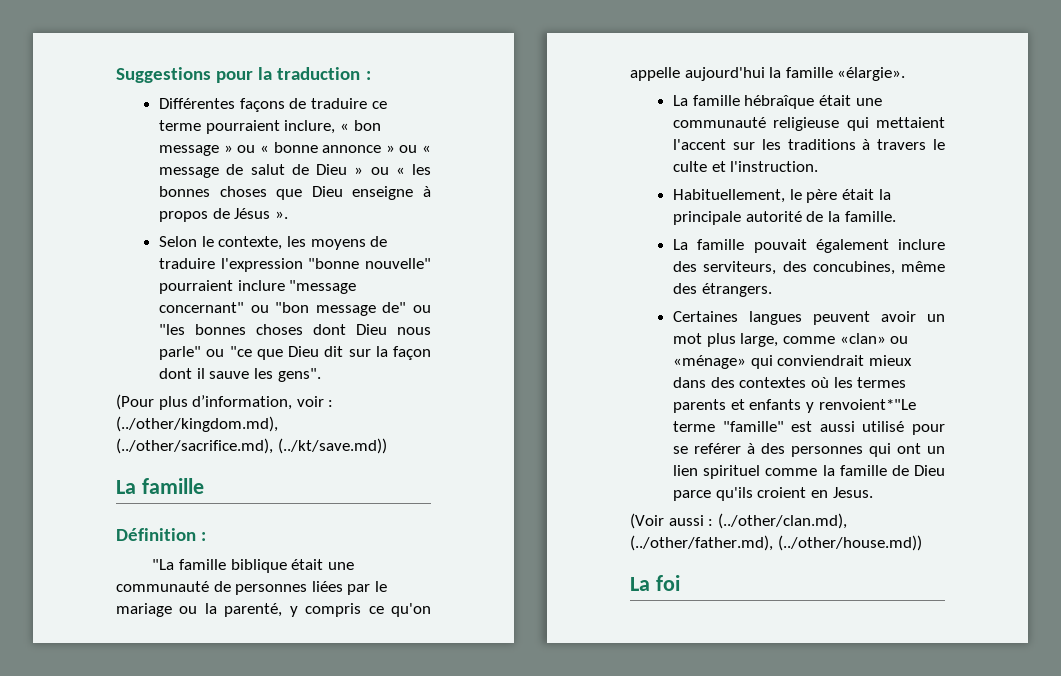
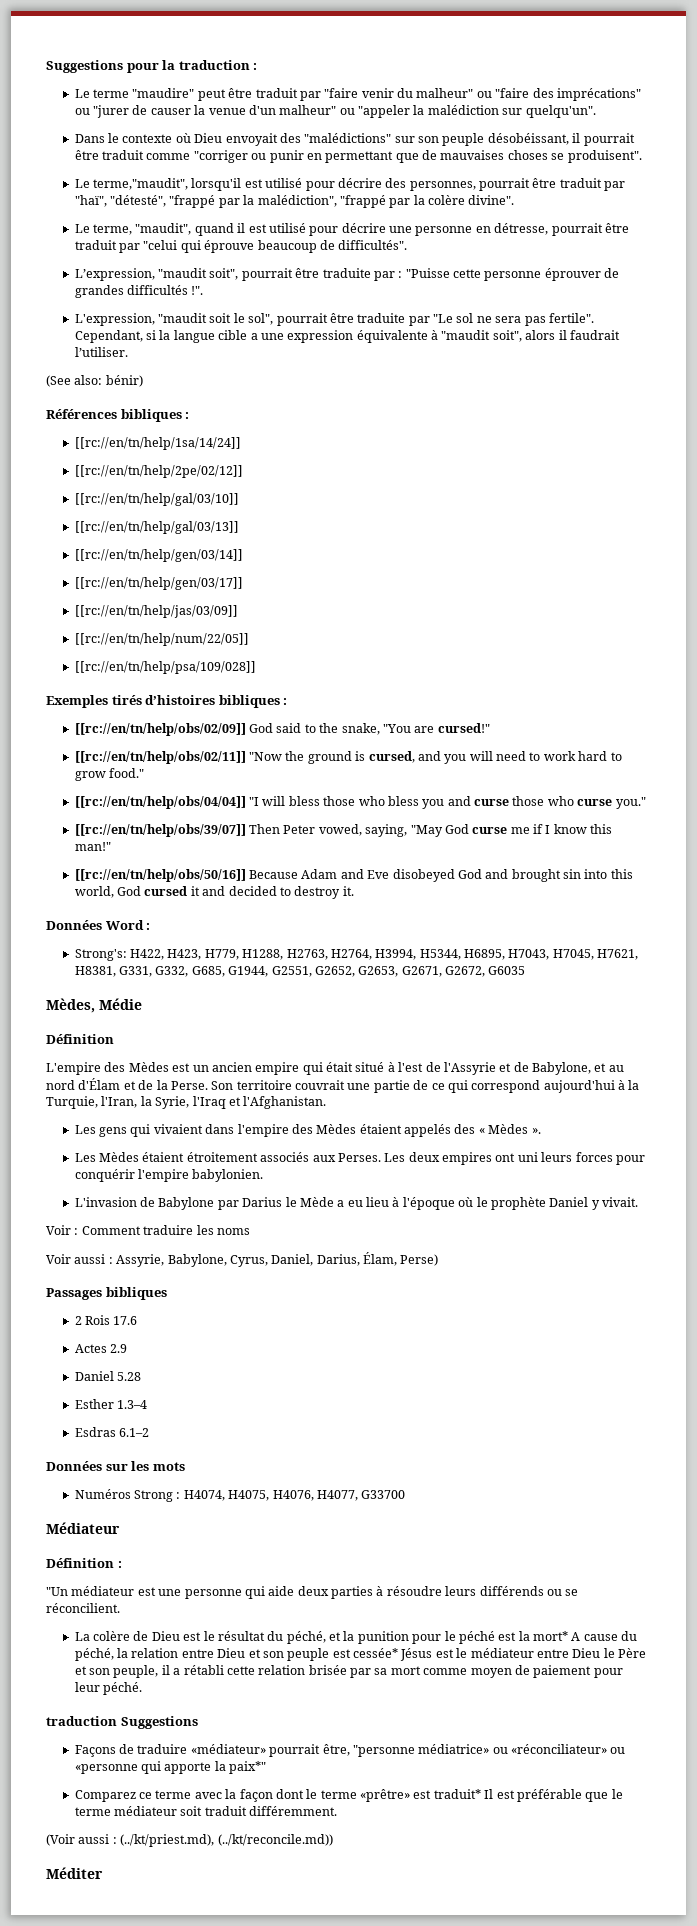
[159,98,387,112] [159,120,381,134] [159,142,431,156] [159,164,431,178] [159,186,431,200] [159,208,289,222] [159,236,388,250] [159,258,432,272] [159,280,357,294] [159,302,431,316] [159,324,431,335] [159,346,431,360] [159,368,321,382] [116,394,334,410] [116,416,278,432] [116,438,387,454] [116,478,204,494] [116,528,207,541] [152,559,354,573] [116,581,387,595] [116,603,431,617] [630,67,906,81] [673,95,882,109] [673,117,945,131] [673,139,945,150] [673,161,819,172] [673,189,891,203] [673,211,896,225] [673,239,945,253] [673,261,945,275] [673,283,772,297] [673,311,945,325] [673,333,909,347] [673,355,913,369] [673,377,907,388] [673,399,916,413] [673,421,945,435] [673,443,945,457] [673,465,945,479] [673,487,873,501] [630,513,847,529] [630,535,922,551] [630,575,680,591] Différentes façons de traduire ce terme pourraient inclure, « bon message » ou « bonne annonce » ou « message de salut de Dieu » ou « les bonnes choses que Dieu enseigne à propos de Jésus ». // Selon le contexte, les moyens de traduire l'expression "bonne nouvelle" pourraient inclure "message concernant" ou "bon message de" ou "les bonnes choses dont Dieu nous parle" ou "ce que Dieu dit sur la façon dont il sauve les gens". // (Pour plus d’information, voir : (../other/kingdom.md), (../other/sacrifice.md), (../kt/save.md)) // La famille // Définition : // "La famille biblique était une communauté de personnes liées par le mariage ou la parenté, y compris ce qu'on appelle aujourd'hui la famille «élargie». // La famille hébraîque était une communauté religieuse qui mettaient l'accent sur les traditions à travers le culte et l'instruction. // Habituellement, le père était la principale autorité de la famille. // La famille pouvait également inclure des serviteurs, des concubines, même des étrangers. // Certaines langues peuvent avoir un mot plus large, comme «clan» ou «ménage» qui conviendrait mieux dans des contextes où les termes parents et enfants y renvoient*"Le terme "famille" est aussi utilisé pour se reférer à des personnes qui ont un lien spirituel comme la famille de Dieu parce qu'ils croient en Jesus. // (Voir aussi : (../other/clan.md), (../other/father.md), (../other/house.md)) // La foi -> [74,88,641,101] [74,105,596,118] [74,133,635,146] [74,150,642,163] [74,178,626,191] [74,195,515,208] [74,223,629,236] [74,240,408,253] [74,268,620,281] [74,285,204,298] [74,313,594,326] [74,330,620,343] [74,347,128,357] [46,375,143,387] [46,409,190,422] [74,437,241,450] [74,465,243,478] [74,493,239,506] [74,521,239,534] [74,549,243,562] [74,577,243,590] [74,605,238,618] [74,633,249,646] [74,661,256,674] [46,695,288,708] [74,723,490,736] [74,751,622,764] [74,768,145,781] [74,796,646,809] [74,824,613,837] [74,842,111,851] [74,869,633,882] [74,886,354,899] [46,920,151,930] [74,949,639,961] [74,966,526,977] [46,998,142,1013] [46,1034,114,1044] [46,1062,624,1075] [46,1078,640,1093] [46,1096,327,1109] [74,1124,541,1137] [74,1152,645,1165] [74,1169,264,1182] [74,1197,639,1210] [46,1225,250,1235] [46,1252,439,1267] [46,1287,167,1300] [74,1315,138,1325] [74,1344,128,1353] [74,1371,142,1381] [74,1399,148,1409] [74,1427,150,1437] [46,1461,185,1471] [74,1489,406,1502] [46,1522,120,1534] [46,1558,122,1568] [46,1586,579,1599] [46,1603,120,1613] [74,1631,638,1644] [74,1648,647,1661] [74,1665,623,1678] [74,1682,143,1695] [46,1716,198,1729] [74,1744,626,1757] [74,1761,267,1774] [74,1789,623,1802] [74,1806,338,1816] [46,1834,333,1847] [46,1867,103,1879] Le terme "maudire" peut être traduit par "faire venir du malheur" ou "faire des imprécations" ou "jurer de causer la venue d'un malheur" ou "appeler la malédiction sur quelqu'un". // Dans le contexte où Dieu envoyait des "malédictions" sur son peuple désobéissant, il pourrait être traduit comme "corriger ou punir en permettant que de mauvaises choses se produisent". // Le terme,"maudit", lorsqu'il est utilisé pour décrire des personnes, pourrait être traduit par "haï", "détesté", "frappé par la malédiction", "frappé par la colère divine". // Le terme, "maudit", quand il est utilisé pour décrire une personne en détresse, pourrait être traduit par "celui qui éprouve beaucoup de difficultés". // L’expression, "maudit soit", pourrait être traduite par : "Puisse cette personne éprouver de grandes difficultés !". // L'expression, "maudit soit le sol", pourrait être traduite par "Le sol ne sera pas fertile". Cependant, si la langue cible a une expression équivalente à "maudit soit", alors il faudrait l’utiliser. // (See also: bénir) // Références bibliques : // [[rc://en/tn/help/1sa/14/24]] // [[rc://en/tn/help/2pe/02/12]] // [[rc://en/tn/help/gal/03/10]] // [[rc://en/tn/help/gal/03/13]] // [[rc://en/tn/help/gen/03/14]] // [[rc://en/tn/help/gen/03/17]] // [[rc://en/tn/help/jas/03/09]] // [[rc://en/tn/help/num/22/05]] // [[rc://en/tn/help/psa/109/028]] // Exemples tirés d’histoires bibliques : // [[rc://en/tn/help/obs/02/09]] God said to the snake, "You are cursed!" // [[rc://en/tn/help/obs/02/11]] "Now the ground is cursed, and you will need to work hard to grow food." // [[rc://en/tn/help/obs/04/04]] "I will bless those who bless you and curse those who curse you." // [[rc://en/tn/help/obs/39/07]] Then Peter vowed, saying, "May God curse me if I know this man!" // [[rc://en/tn/help/obs/50/16]] Because Adam and Eve disobeyed God and brought sin into this world, God cursed it and decided to destroy it. // Données Word : // Strong's: H422, H423, H779, H1288, H2763, H2764, H3994, H5344, H6895, H7043, H7045, H7621, H8381, G331, G332, G685, G1944, G2551, G2652, G2653, G2671, G2672, G6035 // Mèdes, Médie // Définition // L'empire des Mèdes est un ancien empire qui était situé à l'est de l'Assyrie et de Babylone, et au nord d'Élam et de la Perse. Son territoire couvrait une partie de ce qui correspond aujourd'hui à la Turquie, l'Iran, la Syrie, l'Iraq et l'Afghanistan. // Les gens qui vivaient dans l'empire des Mèdes étaient appelés des « Mèdes ». // Les Mèdes étaient étroitement associés aux Perses. Les deux empires ont uni leurs forces pour conquérir l'empire babylonien. // L'invasion de Babylone par Darius le Mède a eu lieu à l'époque où le prophète Daniel y vivait. // Voir : Comment traduire les noms // Voir aussi : Assyrie, Babylone, Cyrus, Daniel, Darius, Élam, Perse) // Passages bibliques // 2 Rois 17.6 // Actes 2.9 // Daniel 5.28 // Esther 1.3–4 // Esdras 6.1–2 // Données sur les mots // Numéros Strong : H4074, H4075, H4076, H4077, G33700 // Médiateur // Définition : // "Un médiateur est une personne qui aide deux parties à résoudre leurs différends ou se réconcilient. // La colère de Dieu est le résultat du péché, et la punition pour le péché est la mort* A cause du péché, la relation entre Dieu et son peuple est cessée* Jésus est le médiateur entre Dieu le Père et son peuple, il a rétabli cette relation brisée par sa mort comme moyen de paiement pour leur péché. // traduction Suggestions // Façons de traduire «médiateur» pourrait être, "personne médiatrice» ou «réconciliateur» ou «personne qui apporte la paix*" // Comparez ce terme avec la façon dont le terme «prêtre» est traduit* Il est préférable que le terme médiateur soit traduit différemment. // (Voir aussi : (../kt/priest.md), (../kt/reconcile.md)) // Méditer

